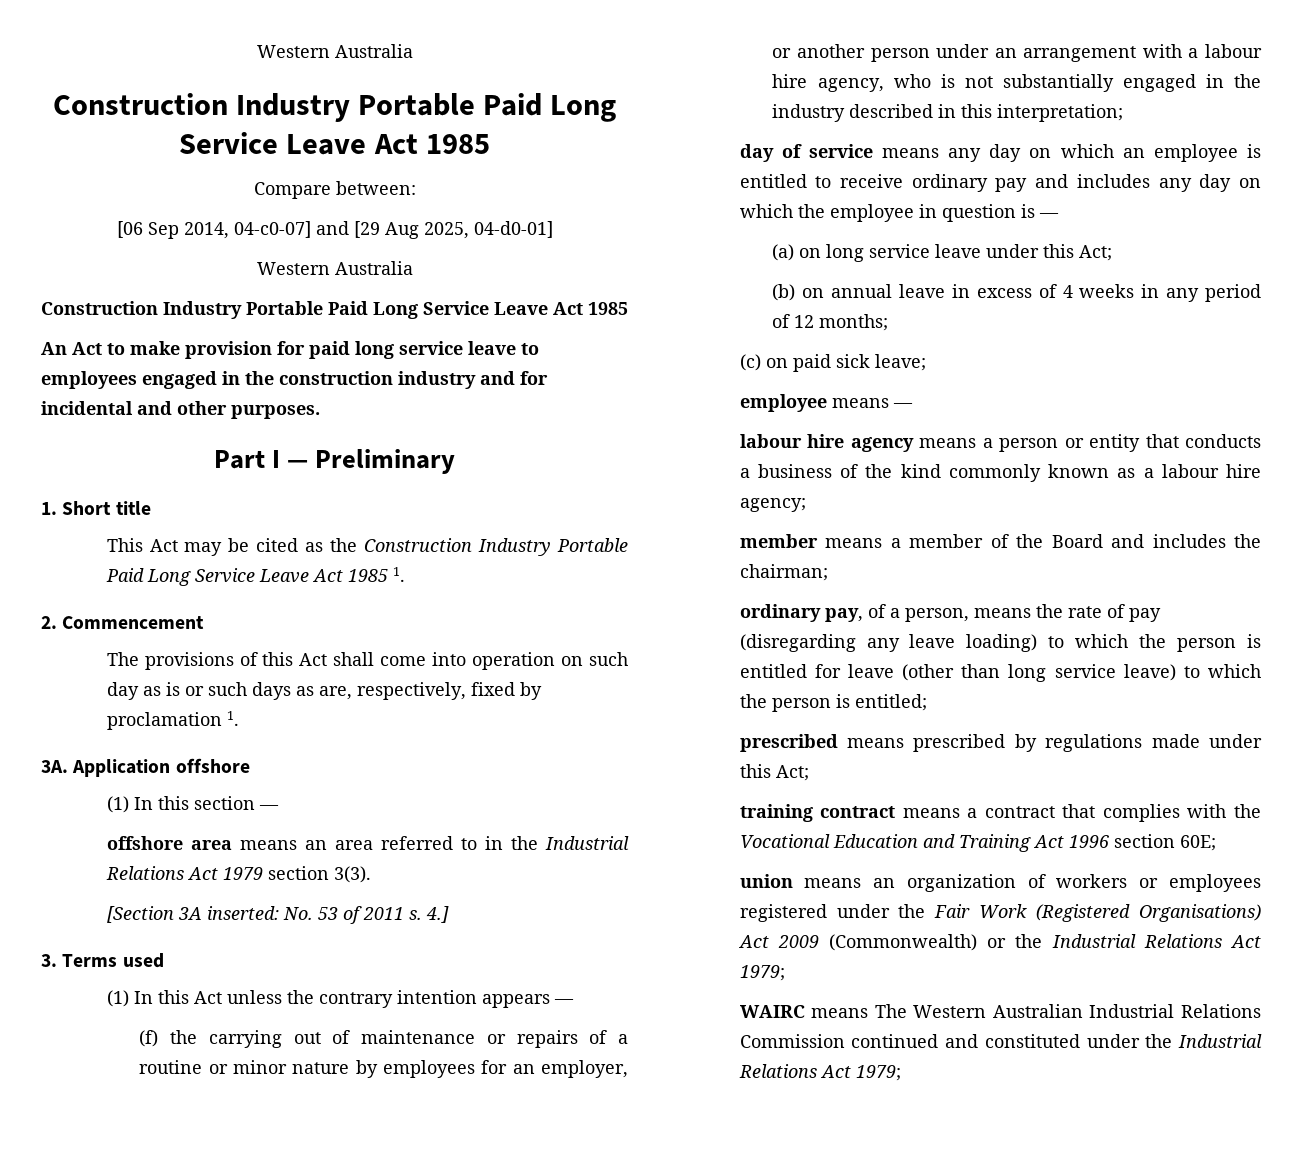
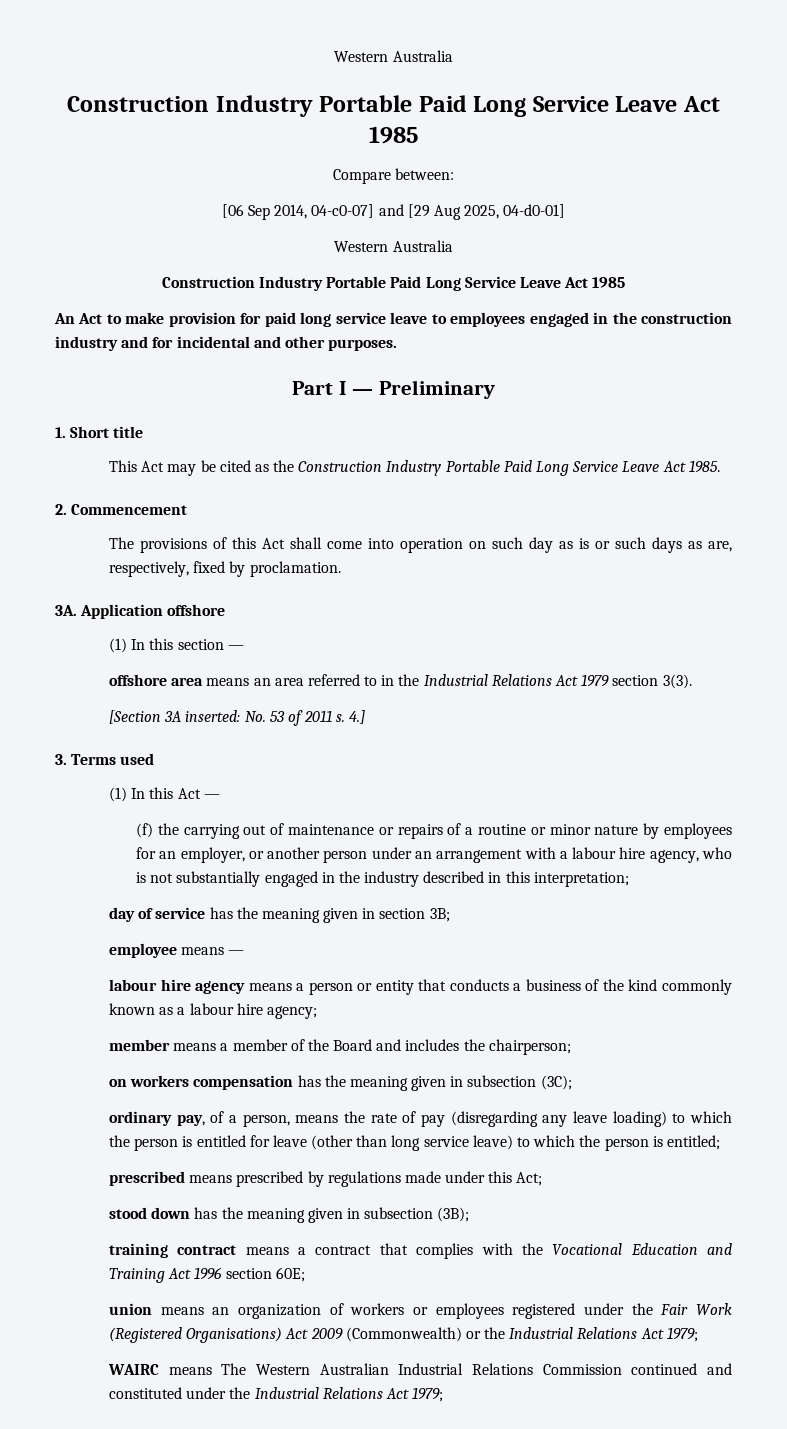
[347,567,405,582] 1985 1. -> [688,460,720,473] 1985.
[106,711,239,730] proclamation 1. -> [249,561,341,577] proclamation.
[226,990,550,1008] unless the contrary intention appears -> (201, 793) none
[882,144,1261,162] [739,174,1261,192] [739,204,1059,222] [772,244,1113,262] [772,284,1261,302] [772,314,889,331] [739,354,926,372] means any day on which an employee is entitled to receive ordinary pay and includes any day on which the employee in question is — // (a) on long service leave under this Act; // (b) on annual leave in excess of 4 weeks in any period of 12 months; // (c) on paid sick leave; -> [209,907,450,923] has the meaning given in section 3B;
[739,564,828,581] chairman; -> [488,1039,571,1055] [108,1075,572,1091] chairperson; // on workers compensation has the meaning given in subsection (3C);
(809, 773) none -> [108,1207,470,1223] // stood down has the meaning given in subsection (3B);

